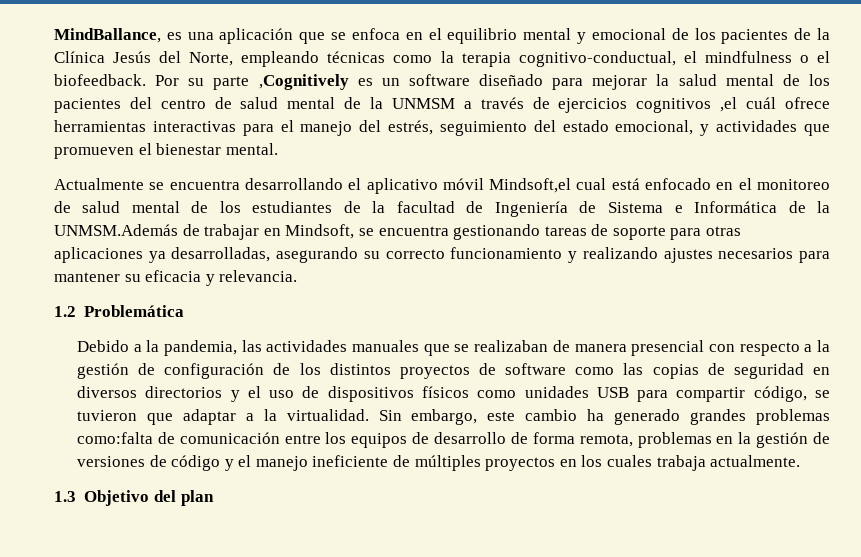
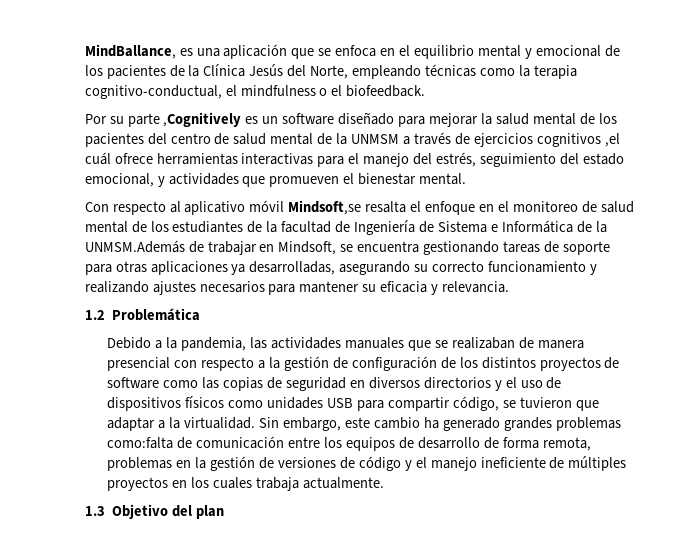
(146, 80) none -> (426, 91) //
[53,178,712,194] Actualmente se encuentra desarrollando el aplicativo móvil Mindsoft,el cual está enfocado -> [84,200,476,215] Con respecto al aplicativo móvil Mindsoft,se resalta el enfoque

